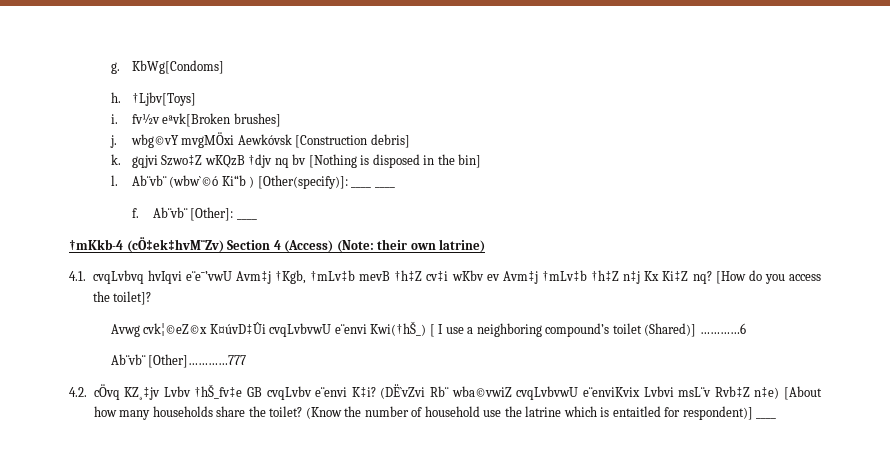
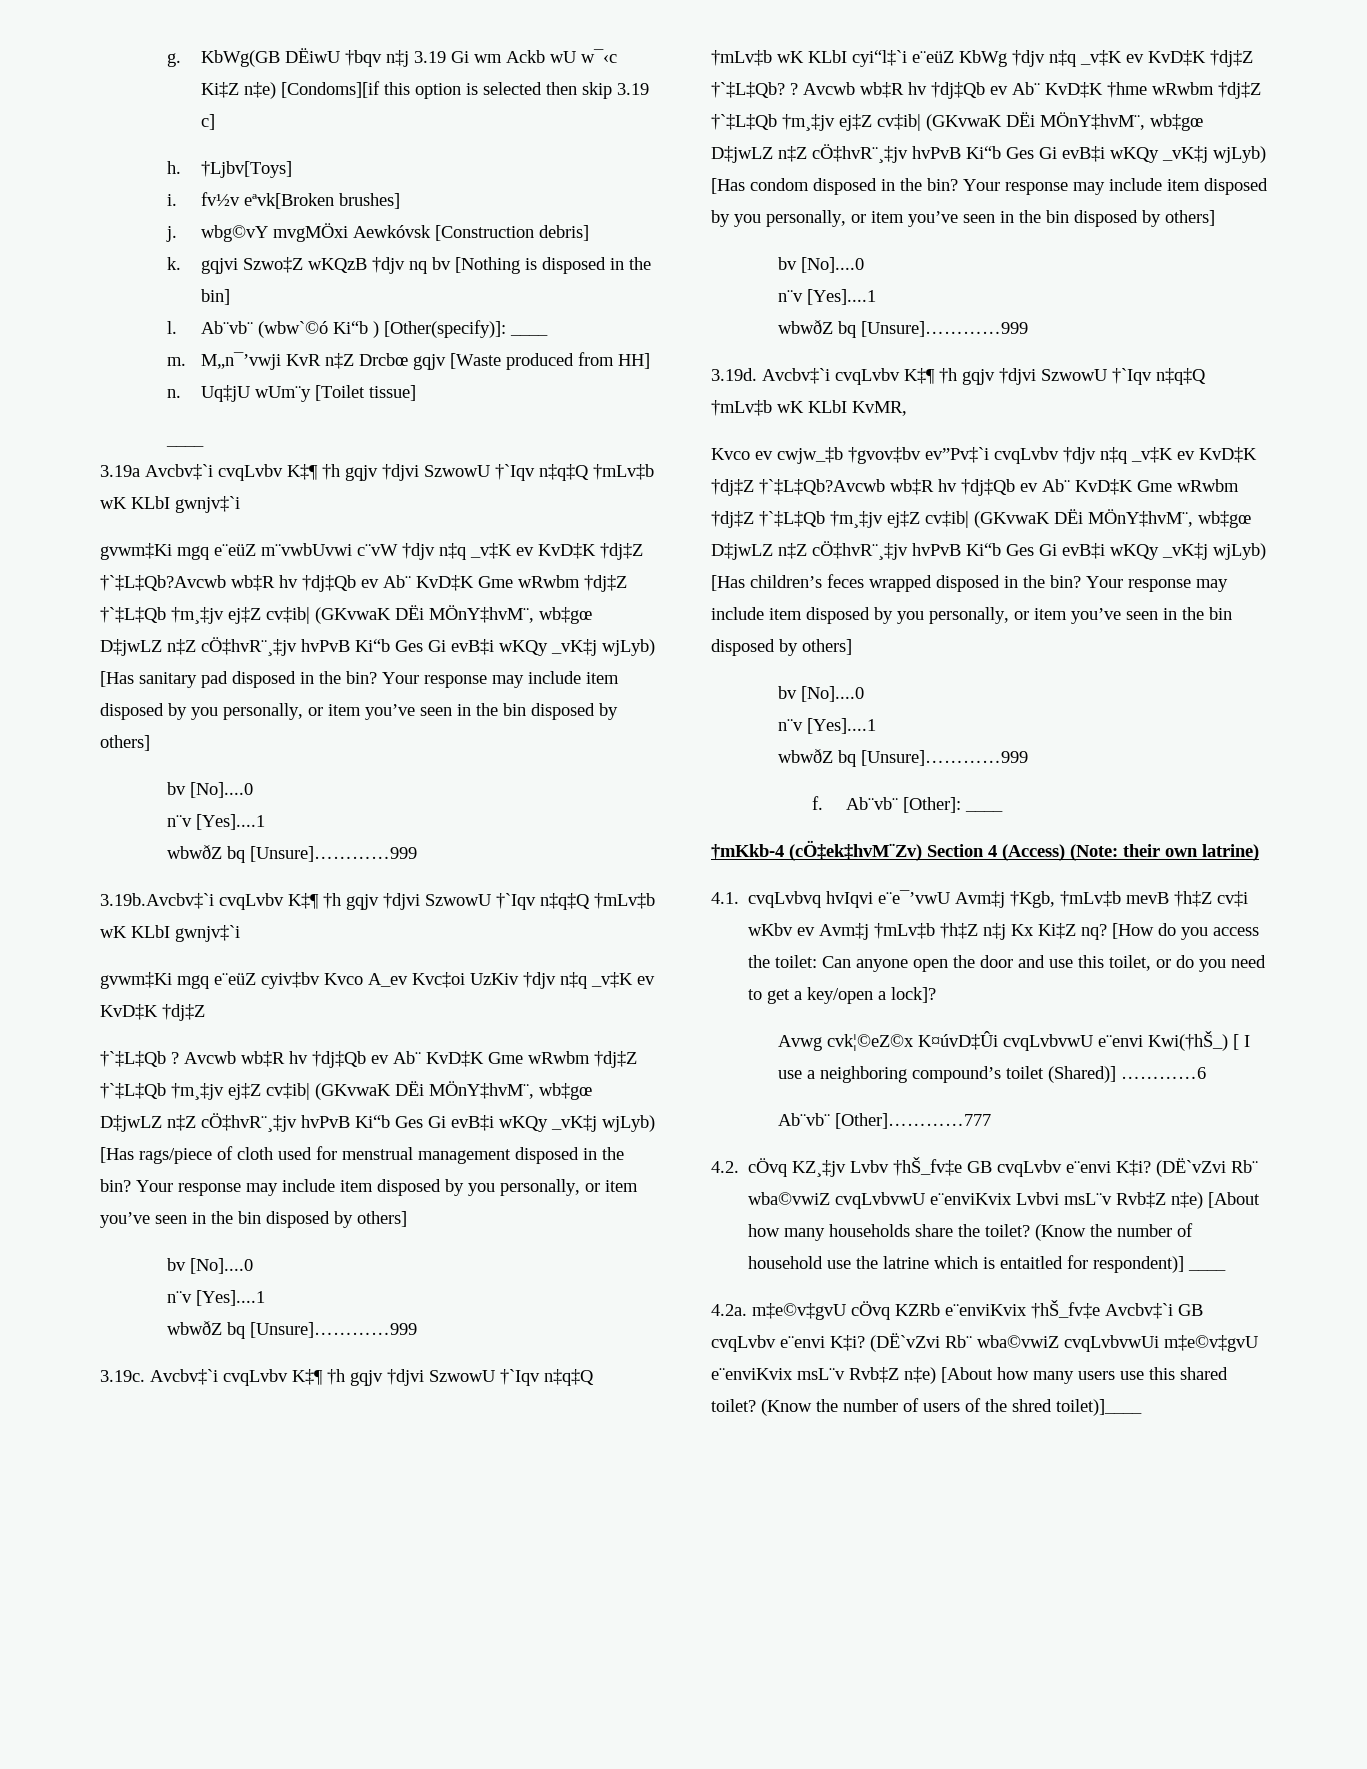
[131,60,224,74] KbWg[Condoms] -> [201,48,618,67] [201,81,650,99] [201,114,216,130] KbWg(GB DËiwU †bqv n‡j 3.19 Gi wm Ackb wU w¯‹c Ki‡Z n‡e) [Condoms][if this option is selected then skip 3.19 c]
[374,186,395,188] ____ -> [167,352,651,370] [167,385,417,402] [166,445,205,447] [100,464,654,481] [100,496,240,513] [100,543,643,560] [100,575,627,592] [100,605,592,624] [100,637,655,656] [100,671,619,688] [100,703,618,720] [100,735,150,751] [167,782,254,798] [167,814,266,830] [167,844,418,863] [100,893,655,910] [100,925,240,942] [100,972,655,989] [100,1004,205,1021] [100,1051,637,1068] [100,1081,592,1100] [100,1113,655,1132] [100,1146,624,1164] [100,1179,638,1196] [100,1211,407,1228] [167,1258,254,1274] [167,1290,266,1306] [167,1320,418,1339] [100,1369,594,1386] [711,50,1253,67] [711,82,1261,99] [711,112,1203,131] [711,144,1266,163] [711,178,1268,195] [711,210,1215,227] [778,257,865,273] [778,289,877,305] [778,319,1029,338] [711,368,1206,385] [711,400,907,416] [711,447,1257,464] [711,479,1239,496] [711,509,1251,528] [711,541,1266,560] [711,574,1228,592] [711,607,1232,624] [711,639,852,656] [778,686,865,702] [778,718,877,734] [778,748,1029,767] // m. M„n¯’vwji KvR n‡Z Drcbœ gqjv [Waste produced from HH] // n. Uq‡jU wUm¨y [Toilet tissue] // ____ // 3.19a Avcbv‡`i cvqLvbv K‡¶ †h gqjv †djvi SzwowU †`Iqv n‡q‡Q †mLv‡b wK KLbI gwnjv‡`i // gvwm‡Ki mgq e¨eüZ m¨vwbUvwi c¨vW †djv n‡q _v‡K ev KvD‡K †dj‡Z †`‡L‡Qb?Avcwb wb‡R hv †dj‡Qb ev Ab¨ KvD‡K Gme wRwbm †dj‡Z †`‡L‡Qb †m¸‡jv ej‡Z cv‡ib| (GKvwaK DËi MÖnY‡hvM¨, wb‡gœ D‡jwLZ n‡Z cÖ‡hvR¨¸‡jv hvPvB Ki“b Ges Gi evB‡i wKQy _vK‡j wjLyb) [Has sanitary pad disposed in the bin? Your response may include item disposed by you personally, or item you’ve seen in the bin disposed by others] // bv [No]....0 // n¨v [Yes]....1 // wbwðZ bq [Unsure]…………999 // 3.19b.Avcbv‡`i cvqLvbv K‡¶ †h gqjv †djvi SzwowU †`Iqv n‡q‡Q †mLv‡b wK KLbI gwnjv‡`i // gvwm‡Ki mgq e¨eüZ cyiv‡bv Kvco A_ev Kvc‡oi UzKiv †djv n‡q _v‡K ev KvD‡K †dj‡Z // †`‡L‡Qb ? Avcwb wb‡R hv †dj‡Qb ev Ab¨ KvD‡K Gme wRwbm †dj‡Z †`‡L‡Qb †m¸‡jv ej‡Z cv‡ib| (GKvwaK DËi MÖnY‡hvM¨, wb‡gœ D‡jwLZ n‡Z cÖ‡hvR¨¸‡jv hvPvB Ki“b Ges Gi evB‡i wKQy _vK‡j wjLyb) [Has rags/piece of cloth used for menstrual management disposed in the bin? Your response may include item disposed by you personally, or item you’ve seen in the bin disposed by others] // bv [No]....0 // n¨v [Yes]....1 // wbwðZ bq [Unsure]…………999 // 3.19c. Avcbv‡`i cvqLvbv K‡¶ †h gqjv †djvi SzwowU †`Iqv n‡q‡Q †mLv‡b wK KLbI cyi“l‡`i e¨eüZ KbWg †djv n‡q _v‡K ev KvD‡K †dj‡Z †`‡L‡Qb? ? Avcwb wb‡R hv †dj‡Qb ev Ab¨ KvD‡K †hme wRwbm †dj‡Z †`‡L‡Qb †m¸‡jv ej‡Z cv‡ib| (GKvwaK DËi MÖnY‡hvM¨, wb‡gœ D‡jwLZ n‡Z cÖ‡hvR¨¸‡jv hvPvB Ki“b Ges Gi evB‡i wKQy _vK‡j wjLyb) [Has condom disposed in the bin? Your response may include item disposed by you personally, or item you’ve seen in the bin disposed by others] // bv [No]....0 // n¨v [Yes]....1 // wbwðZ bq [Unsure]…………999 // 3.19d. Avcbv‡`i cvqLvbv K‡¶ †h gqjv †djvi SzwowU †`Iqv n‡q‡Q †mLv‡b wK KLbI KvMR, // Kvco ev cwjw_‡b †gvov‡bv ev”Pv‡`i cvqLvbv †djv n‡q _v‡K ev KvD‡K †dj‡Z †`‡L‡Qb?Avcwb wb‡R hv †dj‡Qb ev Ab¨ KvD‡K Gme wRwbm †dj‡Z †`‡L‡Qb †m¸‡jv ej‡Z cv‡ib| (GKvwaK DËi MÖnY‡hvM¨, wb‡gœ D‡jwLZ n‡Z cÖ‡hvR¨¸‡jv hvPvB Ki“b Ges Gi evB‡i wKQy _vK‡j wjLyb) [Has children’s feces wrapped disposed in the bin? Your response may include item disposed by you personally, or item you’ve seen in the bin disposed by others] // bv [No]....0 // n¨v [Yes]....1 // wbwðZ bq [Unsure]…………999
[113,291,152,305] toilet]? -> [775,955,1267,972] [748,987,937,1004] toilet: Can anyone open the door and use this toilet, or do you need to get a key/open a lock]?
(777, 418) none -> [711,1300,1203,1320] [711,1333,1258,1352] [711,1367,1228,1384] [711,1398,1142,1416] // 4.2a. m‡e©v‡gvU cÖvq KZRb e¨enviKvix †hŠ_fv‡e Avcbv‡`i GB cvqLvbv e¨envi K‡i? (DË`vZvi Rb¨ wba©vwiZ cvqLvbvwUi m‡e©v‡gvU e¨enviKvix msL¨v Rvb‡Z n‡e) [About how many users use this shared toilet? (Know the number of users of the shred toilet)]____

